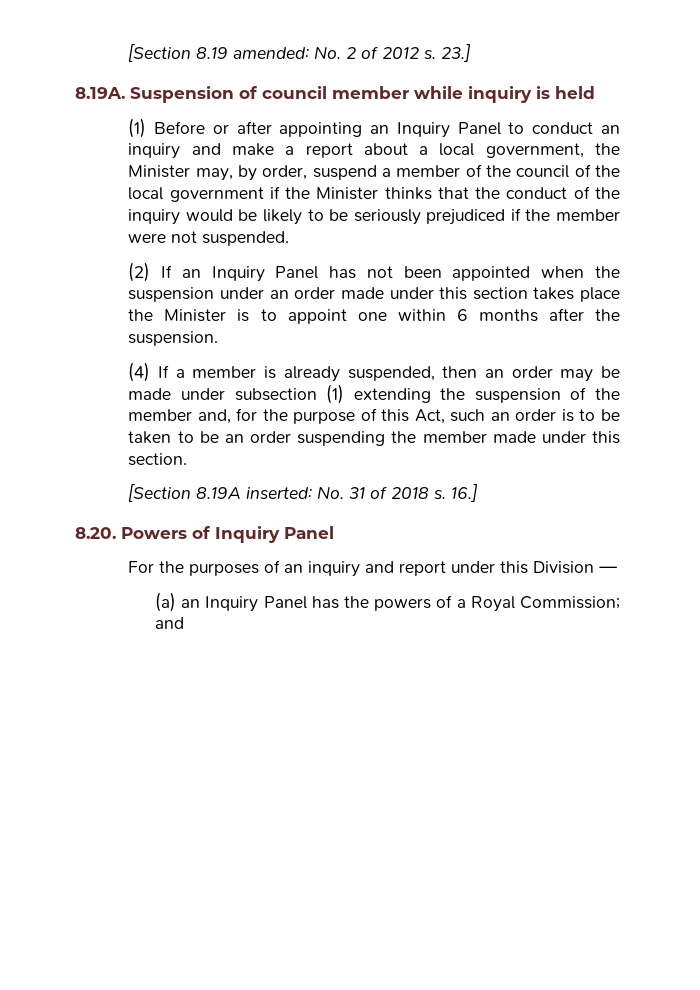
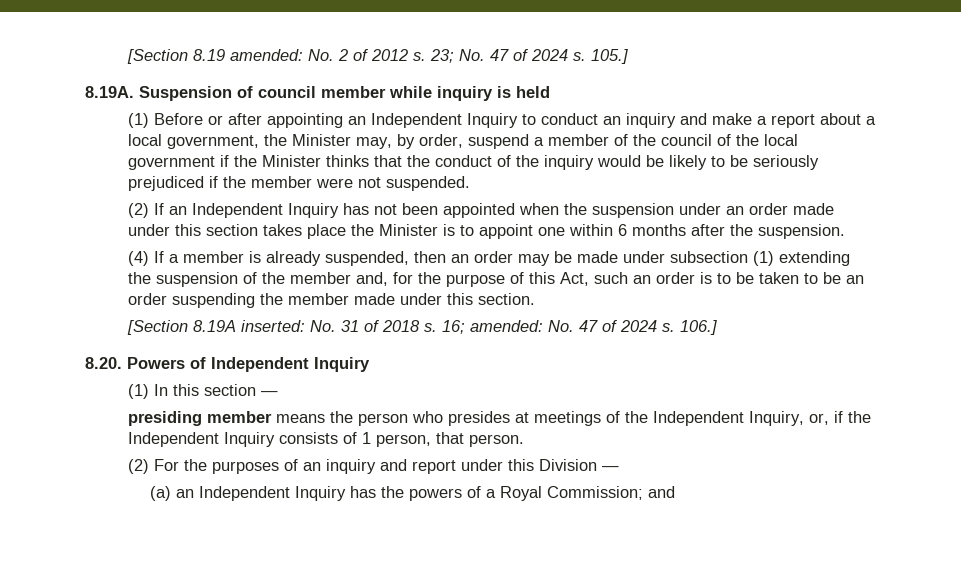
[441,44,472,62] 23.] -> [430,49,629,64] 23; No. 47 of 2024 s. 105.]
[396,122,501,138] Inquiry Panel -> [371,113,519,128] Independent Inquiry
[211,266,319,282] Inquiry Panel -> [192,203,340,218] Independent Inquiry
[451,484,479,502] 16.] -> [442,320,718,335] 16; amended: No. 47 of 2024 s. 106.]
[215,526,334,543] Inquiry Panel // -> [211,357,370,372] [128,384,279,399] [128,411,872,426] [128,432,525,447] [128,459,150,474] Independent Inquiry // (1) In this section — // presiding member means the person who presides at meetings of the Independent Inquiry, or, if the Independent Inquiry consists of 1 person, that person. // (2)
[205,596,307,612] Inquiry Panel -> [198,486,346,501] Independent Inquiry

